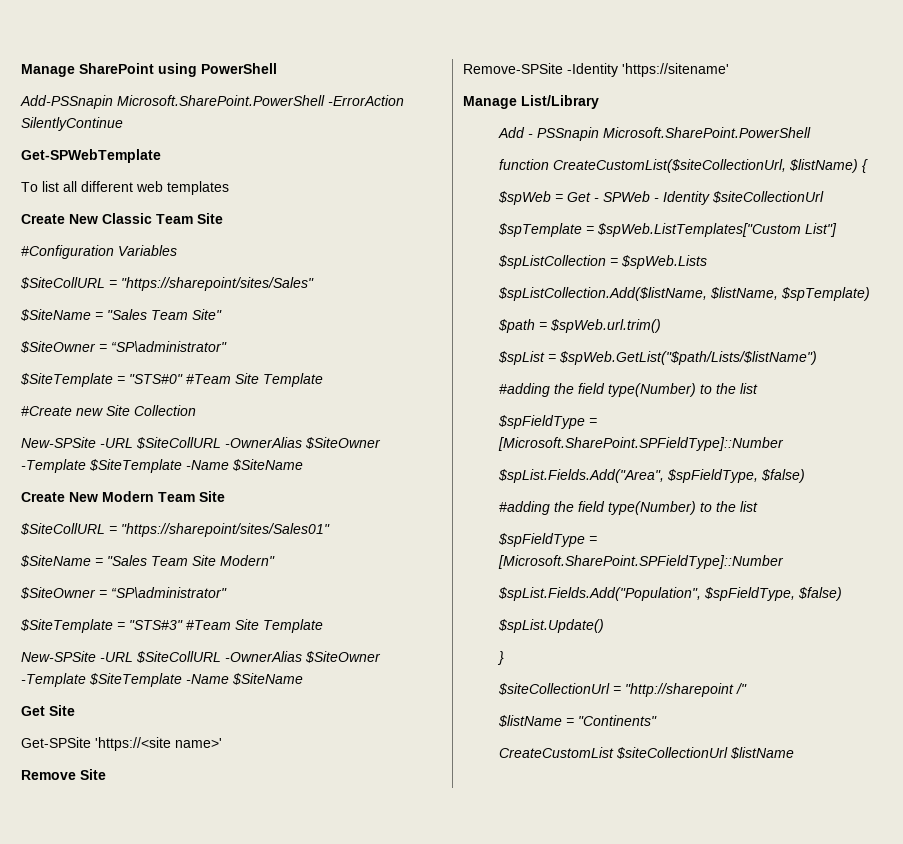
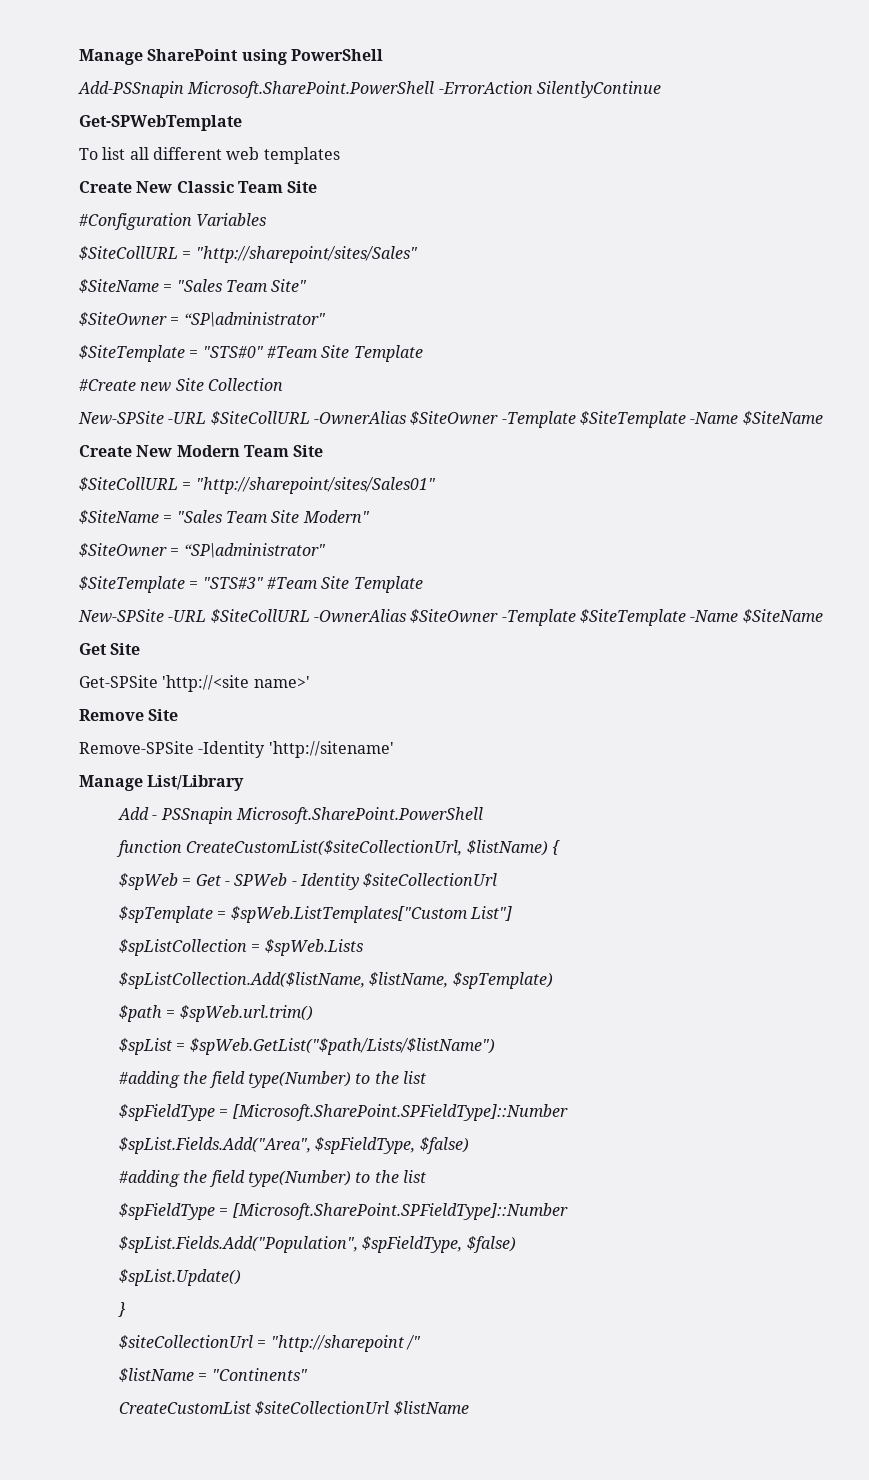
[121,277,314,291] "https://sharepoint/sites/Sales" -> [195,246,418,263] "http://sharepoint/sites/Sales"
[121,523,330,537] "https://sharepoint/sites/Sales01" -> [195,477,436,494] "http://sharepoint/sites/Sales01"
[95,737,171,751] 'https://<site -> [162,675,250,692] 'http://<site
[622,63,729,77] 'https://sitename' -> [268,741,394,758] 'http://sitename'

